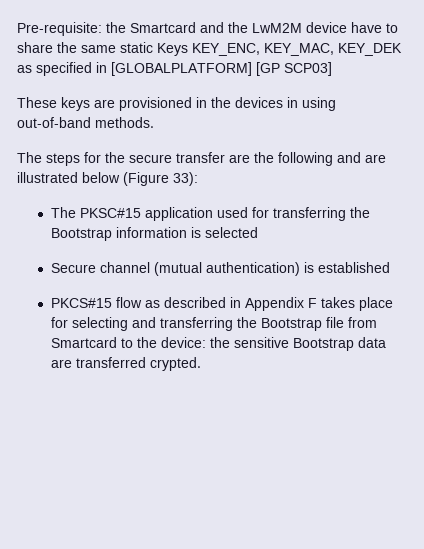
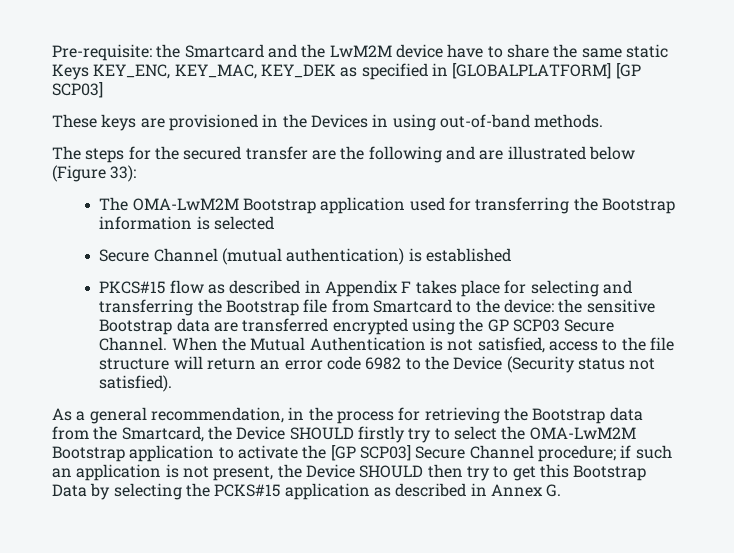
[235,97,283,108] devices -> [310,114,368,128] Devices
[129,154,172,163] secure -> [183,146,242,160] secured
[79,208,141,218] PKSC#15 -> [132,198,316,214] OMA-LwM2M Bootstrap
[99,262,150,273] channel -> [153,248,218,262] Channel
[149,357,201,371] crypted. -> [332,318,615,335] [99,337,674,353] [99,356,656,373] [99,375,173,392] [52,407,643,424] [52,426,636,443] [52,445,672,462] [52,464,647,481] [52,483,562,500] encrypted using the GP SCP03 Secure Channel. When the Mutual Authentication is not satisfied, access to the file structure will return an error code 6982 to the Device (Security status not satisfied). // As a general recommendation, in the process for retrieving the Bootstrap data from the Smartcard, the Device SHOULD firstly try to select the OMA-LwM2M Bootstrap application to activate the [GP SCP03] Secure Channel procedure; if such an application is not present, the Device SHOULD then try to get this Bootstrap Data by selecting the PCKS#15 application as described in Annex G.

